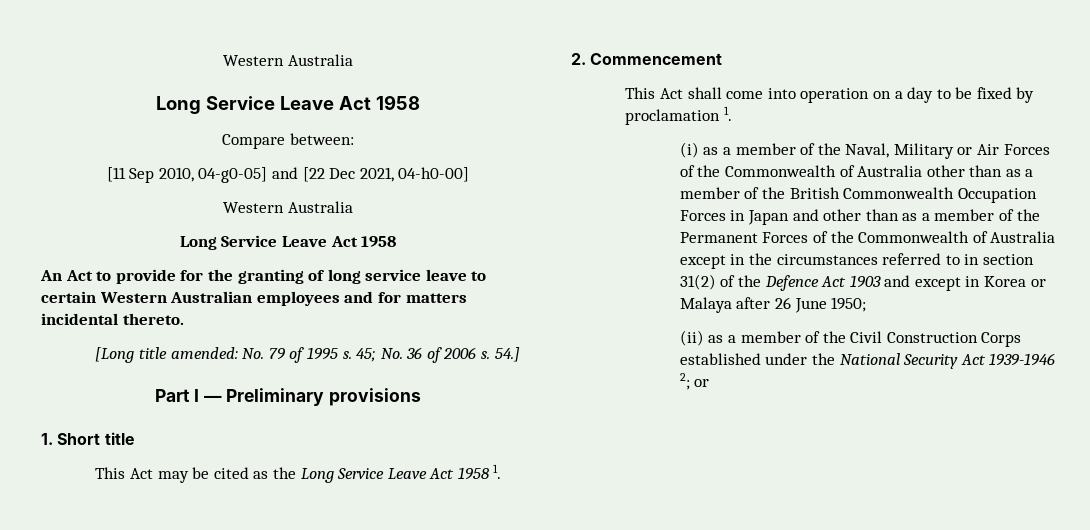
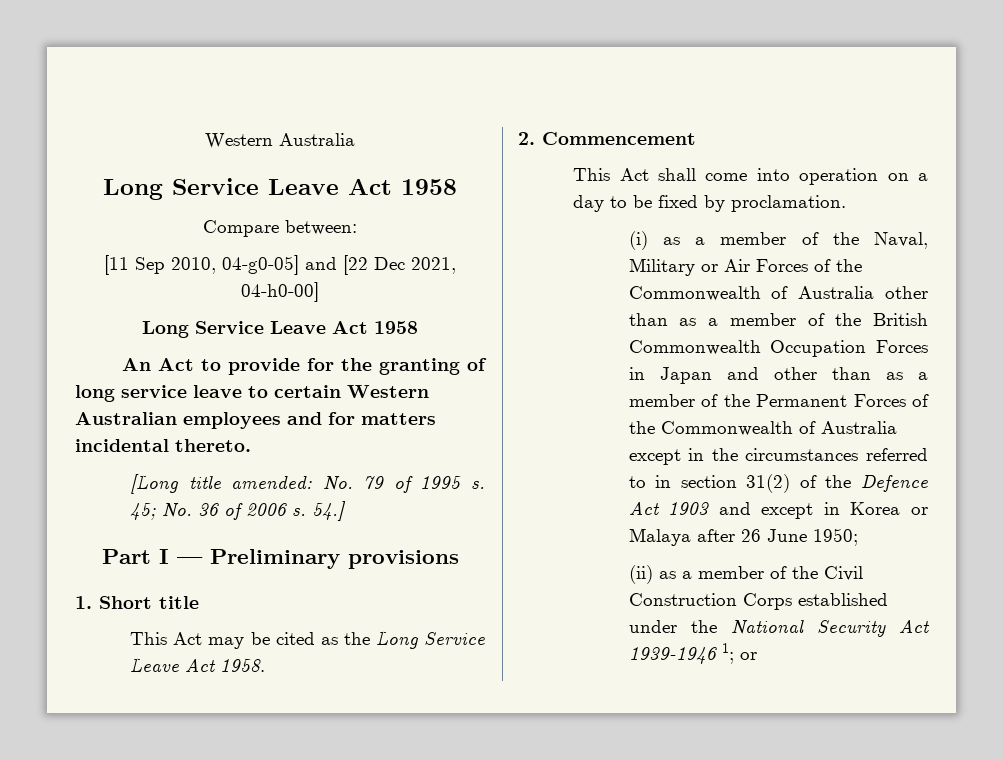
[223,201,353,213] // Western Australia -> (319, 292) none
[457,464,502,480] 1958 1. -> [220,659,266,672] 1958.
[625,106,732,125] proclamation 1. -> [731,195,847,212] proclamation.
[679,373,690,390] 2; -> [721,643,734,664] 1;

